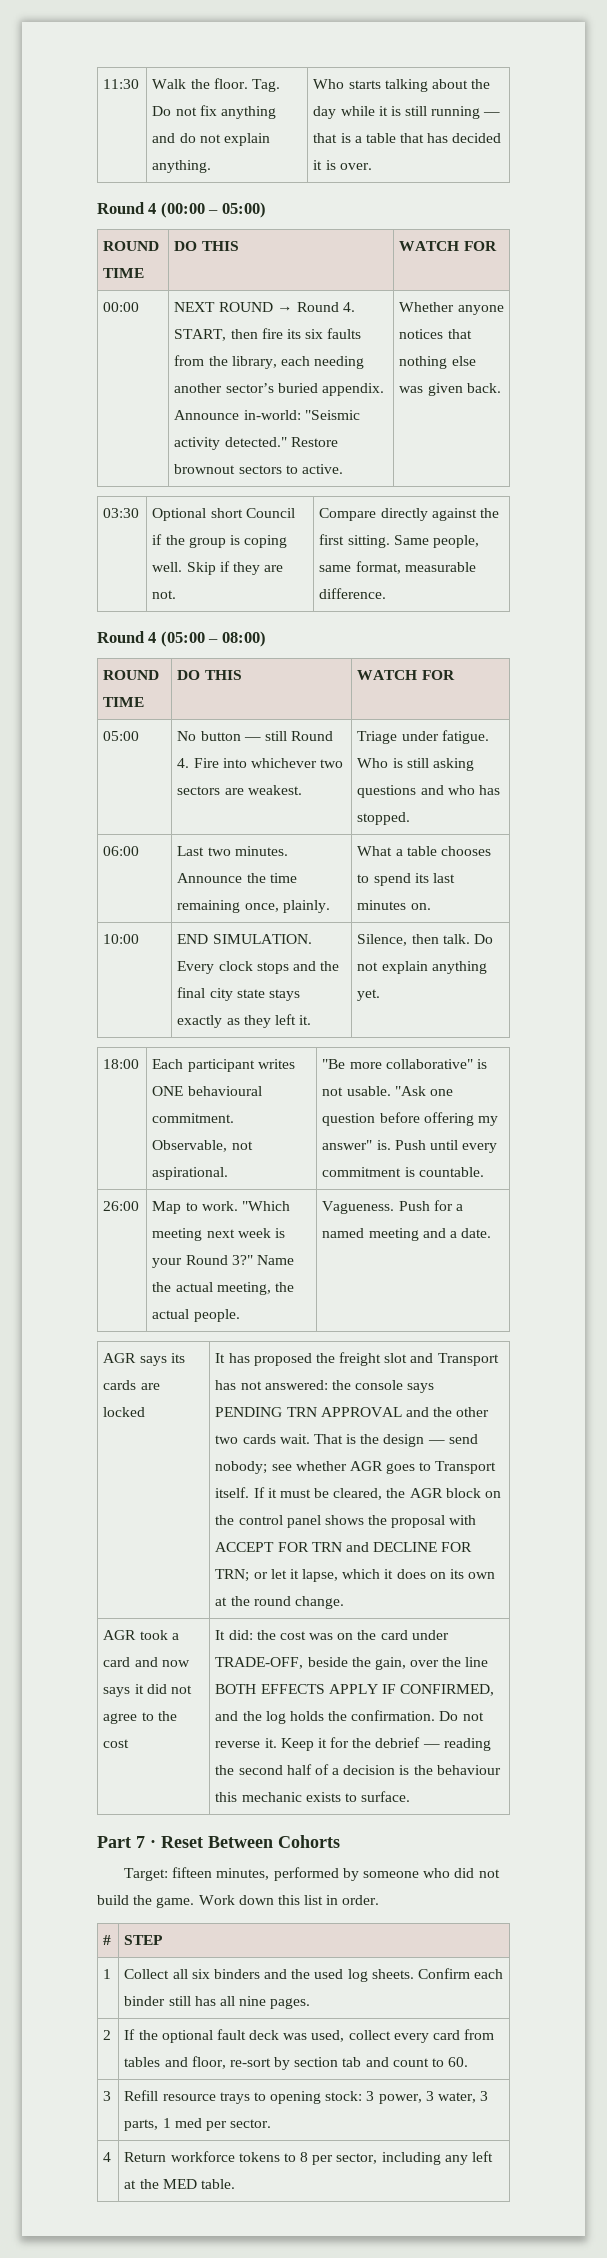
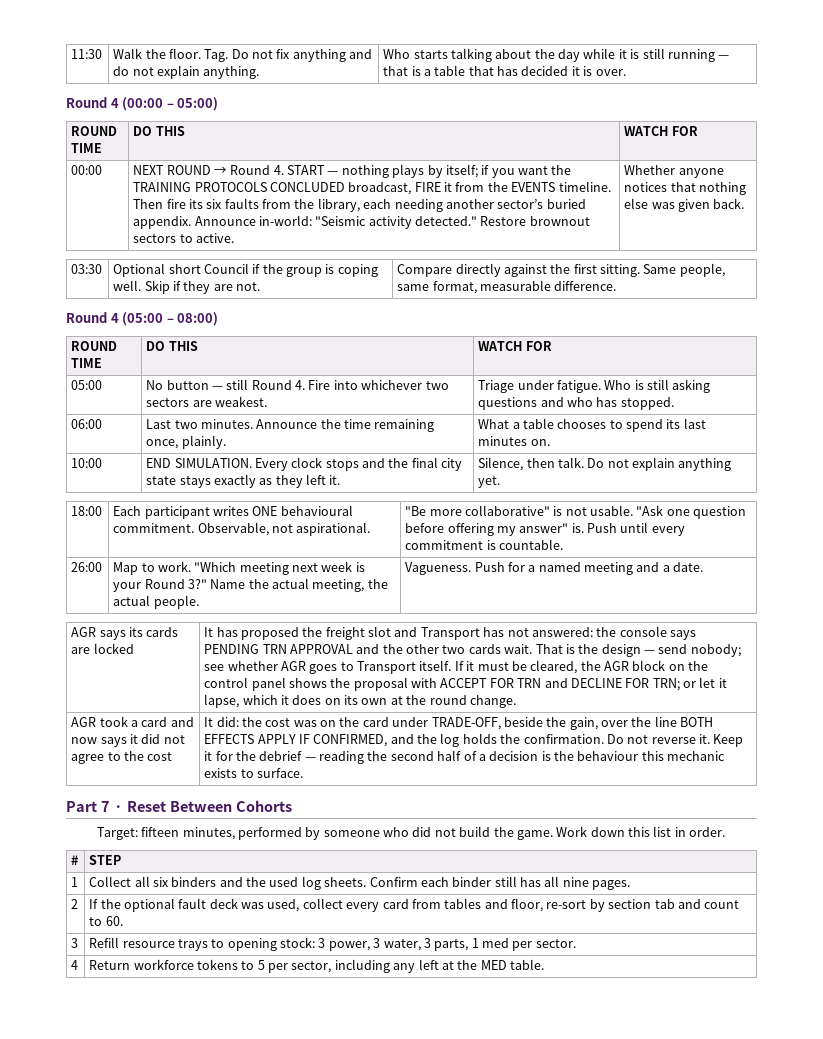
[174,329,258,341] START, then -> [286,164,572,178] [133,181,611,195] [133,199,164,209] START — nothing plays by itself; if you want the TRAINING PROTOCOLS CONCLUDED broadcast, FIRE it from the EVENTS timeline. Then
[300,2152,309,2162] 8 -> [257,960,265,970] 5

